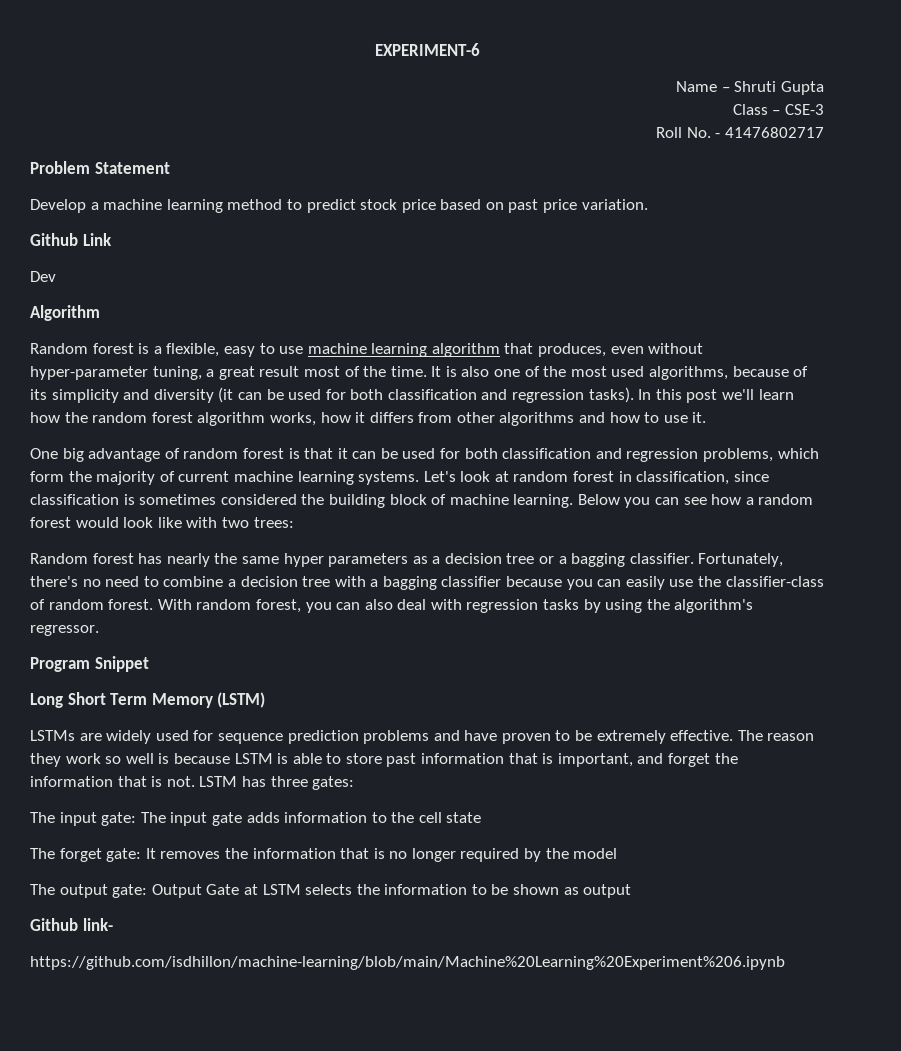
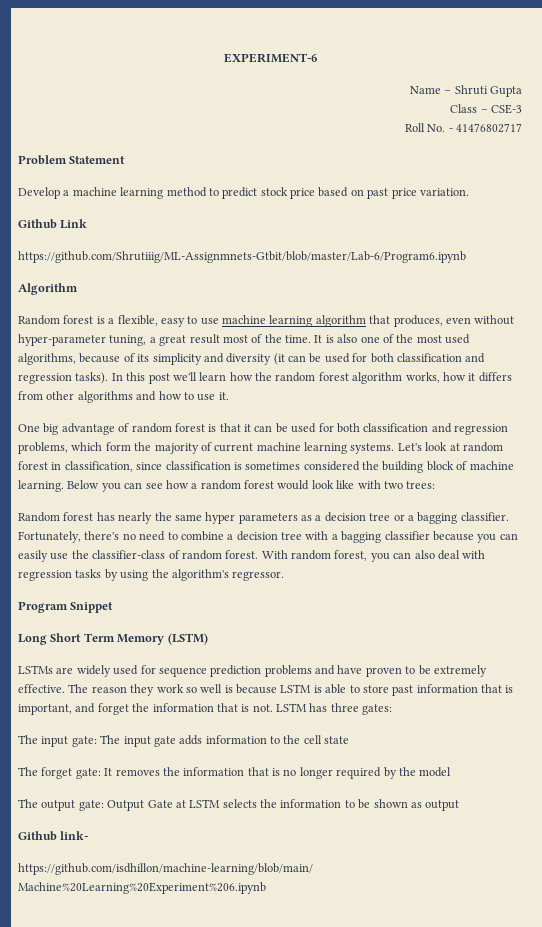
[30,271,56,282] Dev -> [18,251,466,263] https://github.com/Shrutiiig/ML-Assignmnets-Gtbit/blob/master/Lab-6/Program6.ipynb

